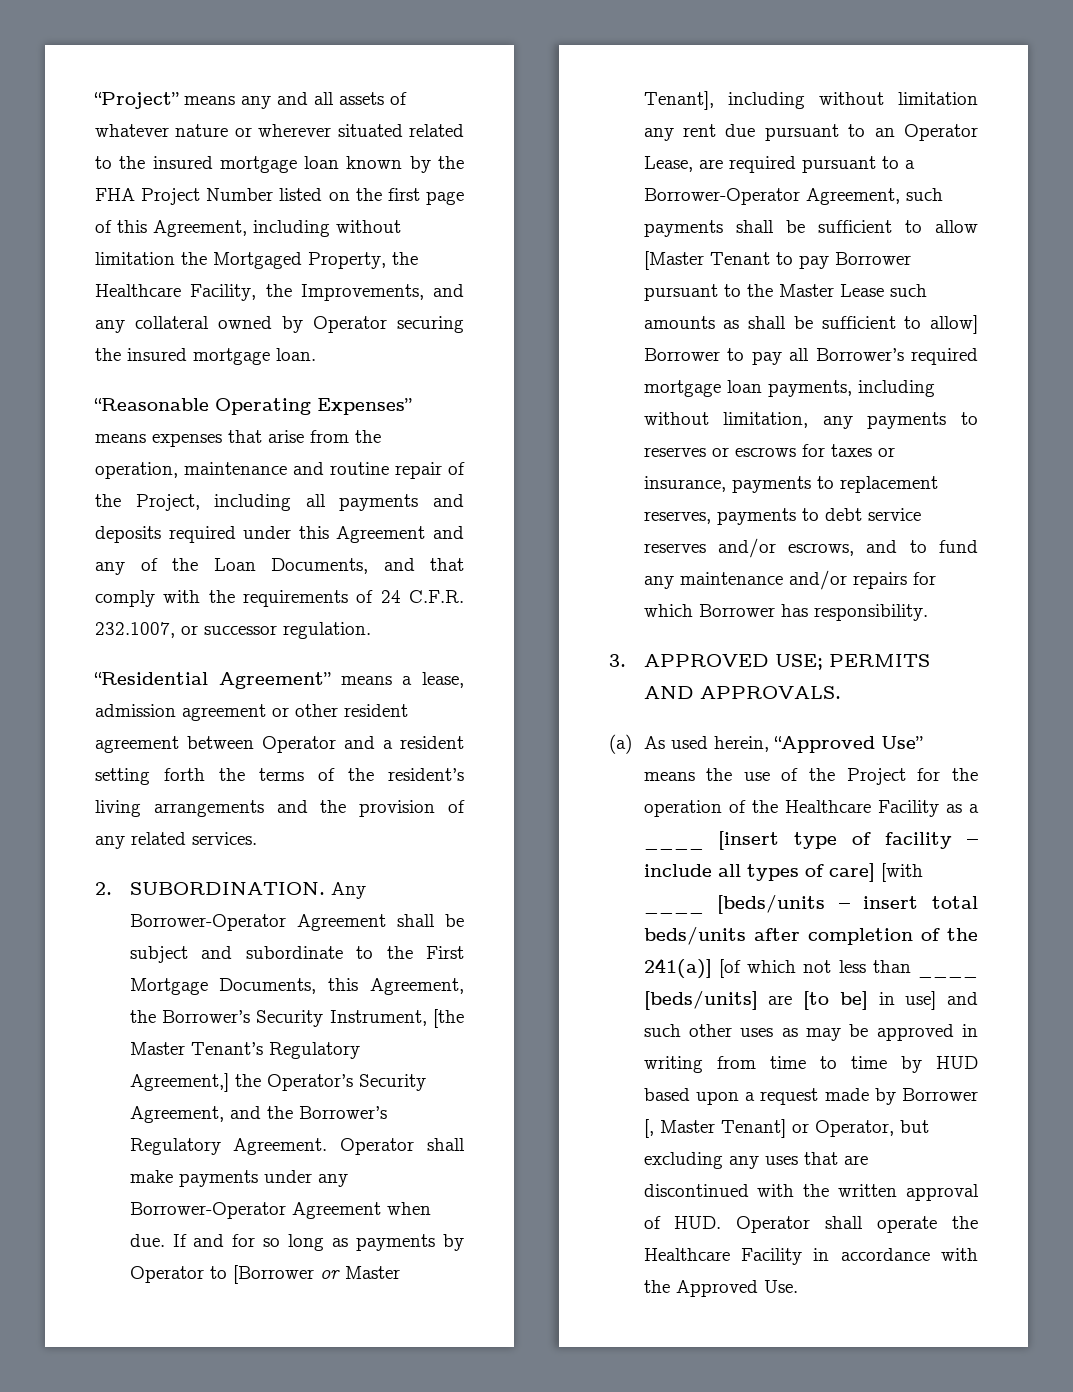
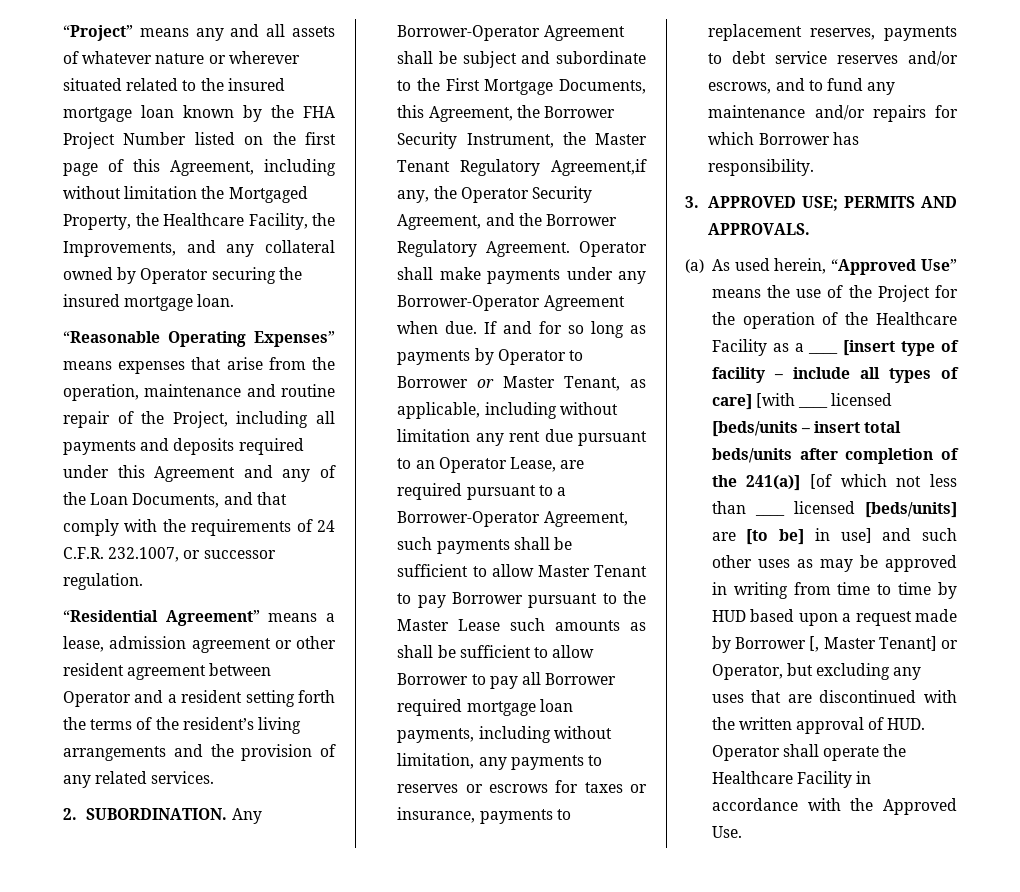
[161,1010,250,1023] Borrower’s -> [543,106,615,118] Borrower
[433,1009,464,1028] [129,1042,360,1059] [129,1073,353,1092] [the Master Tenant’s Regulatory Agreement,] the Operator’s -> [562,132,647,145] [397,159,647,176] [397,186,529,203] the Master Tenant Regulatory Agreement,if any, the Operator
[298,1106,387,1119] Borrower’s -> [545,214,617,226] Borrower
[232,1265,314,1284] [Borrower -> [397,376,469,388] Borrower
[643,91,714,110] Tenant], -> [564,376,646,391] [397,402,481,419] Tenant, as applicable,
[643,251,704,270] [Master -> [537,565,590,577] Master
[930,315,978,334] allow] -> [552,645,595,658] allow
[815,348,904,361] Borrower’s -> [545,673,617,685] Borrower
(704, 911) none -> [831,393,893,406] licensed
(978, 975) none -> [793,501,855,514] licensed

